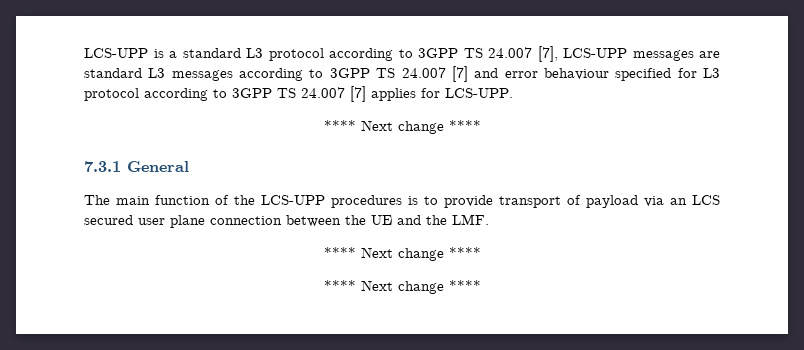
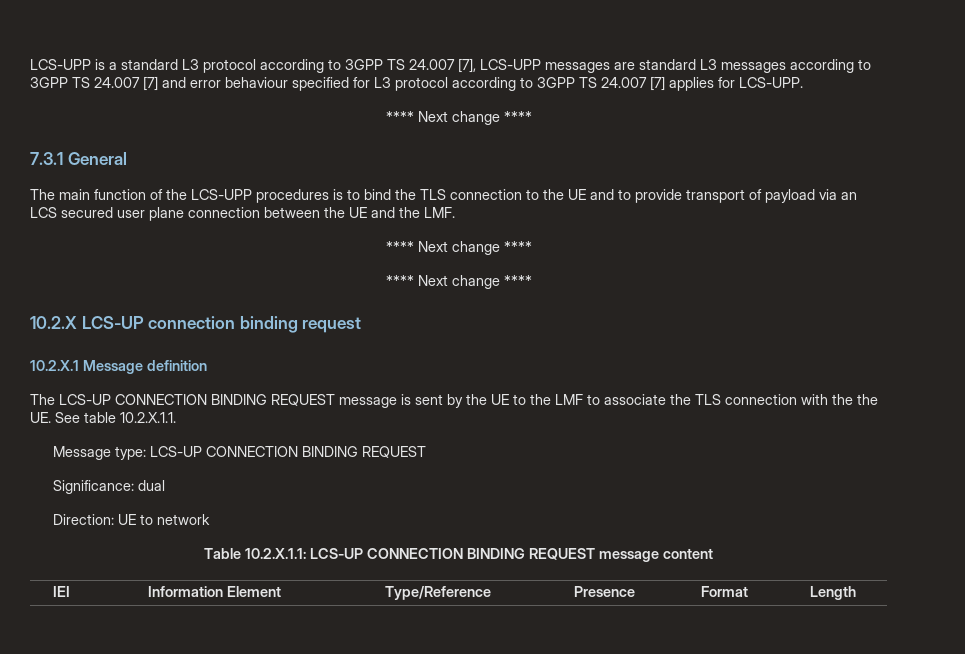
(438, 200) none -> [364,189,631,200] bind the TLS connection to the UE and to
(481, 285) none -> [30,316,362,333] [30,360,207,374] [30,394,878,408] [30,412,176,423] [53,446,427,460] [53,480,166,494] [53,514,211,525] [204,548,713,562] [52,586,70,597] [148,586,281,597] [385,586,491,600] [573,586,635,597] [700,586,748,597] [809,586,856,600] // 10.2.X LCS-UP connection binding request // 10.2.X.1 Message definition // The LCS-UP CONNECTION BINDING REQUEST message is sent by the UE to the LMF to associate the TLS connection with the the UE. See table 10.2.X.1.1. // Message type: LCS-UP CONNECTION BINDING REQUEST // Significance: dual // Direction: UE to network // Table 10.2.X.1.1: LCS-UP CONNECTION BINDING REQUEST message content // IEI | Information Element | Type/Reference | Presence | Format | Length

